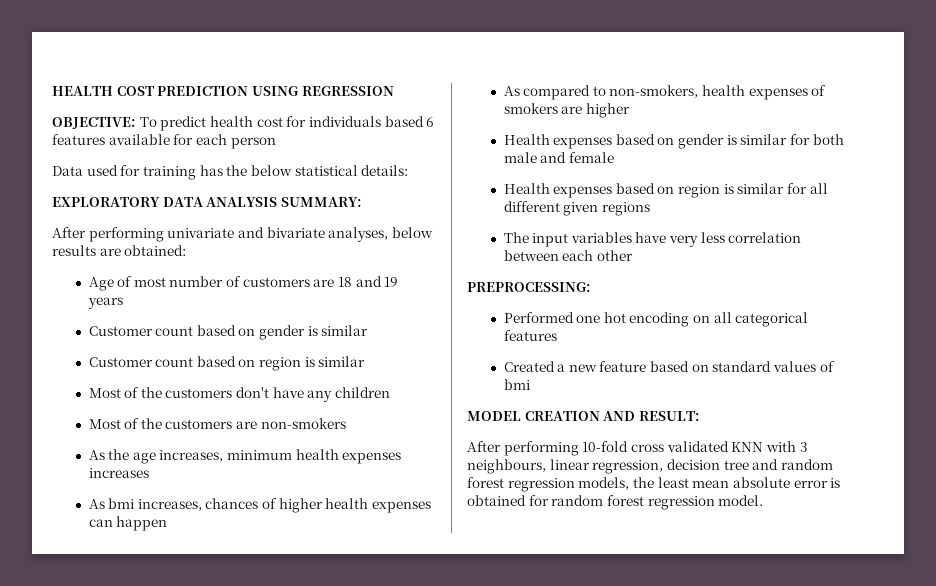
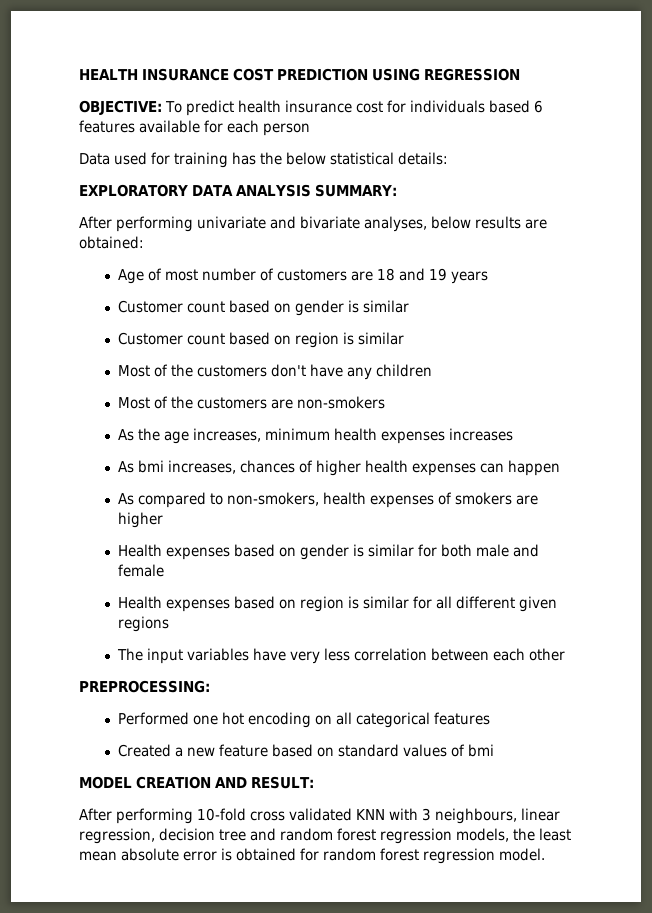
(113, 91) none -> [141,68,229,81] INSURANCE
(253, 121) none -> [284,100,352,113] insurance

